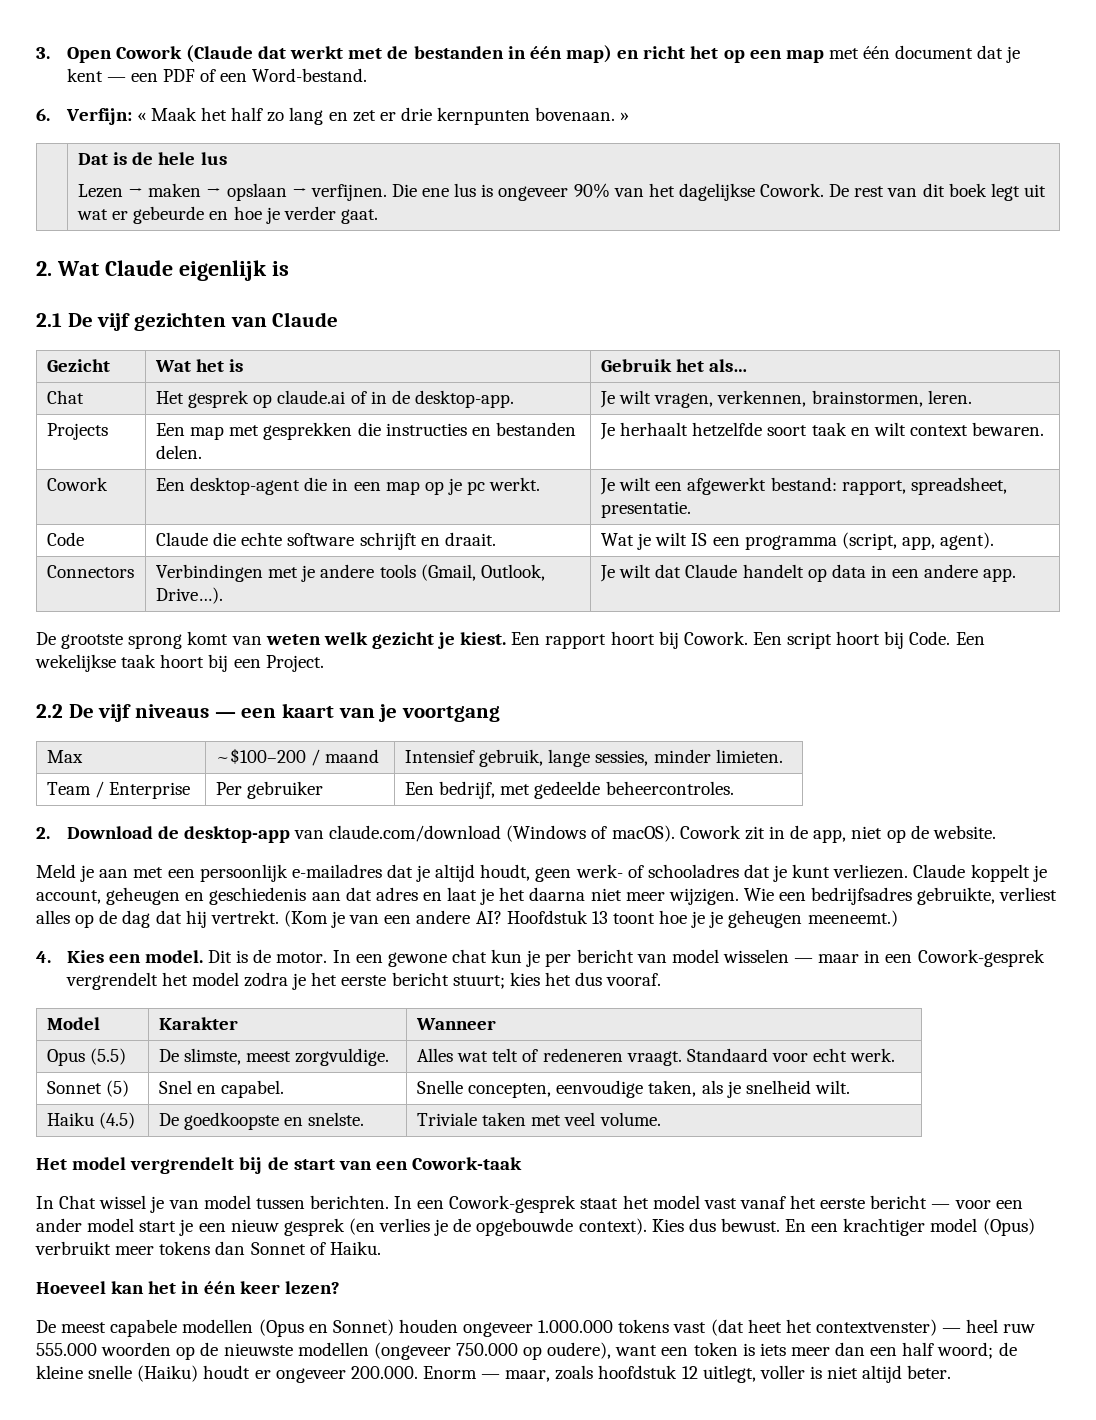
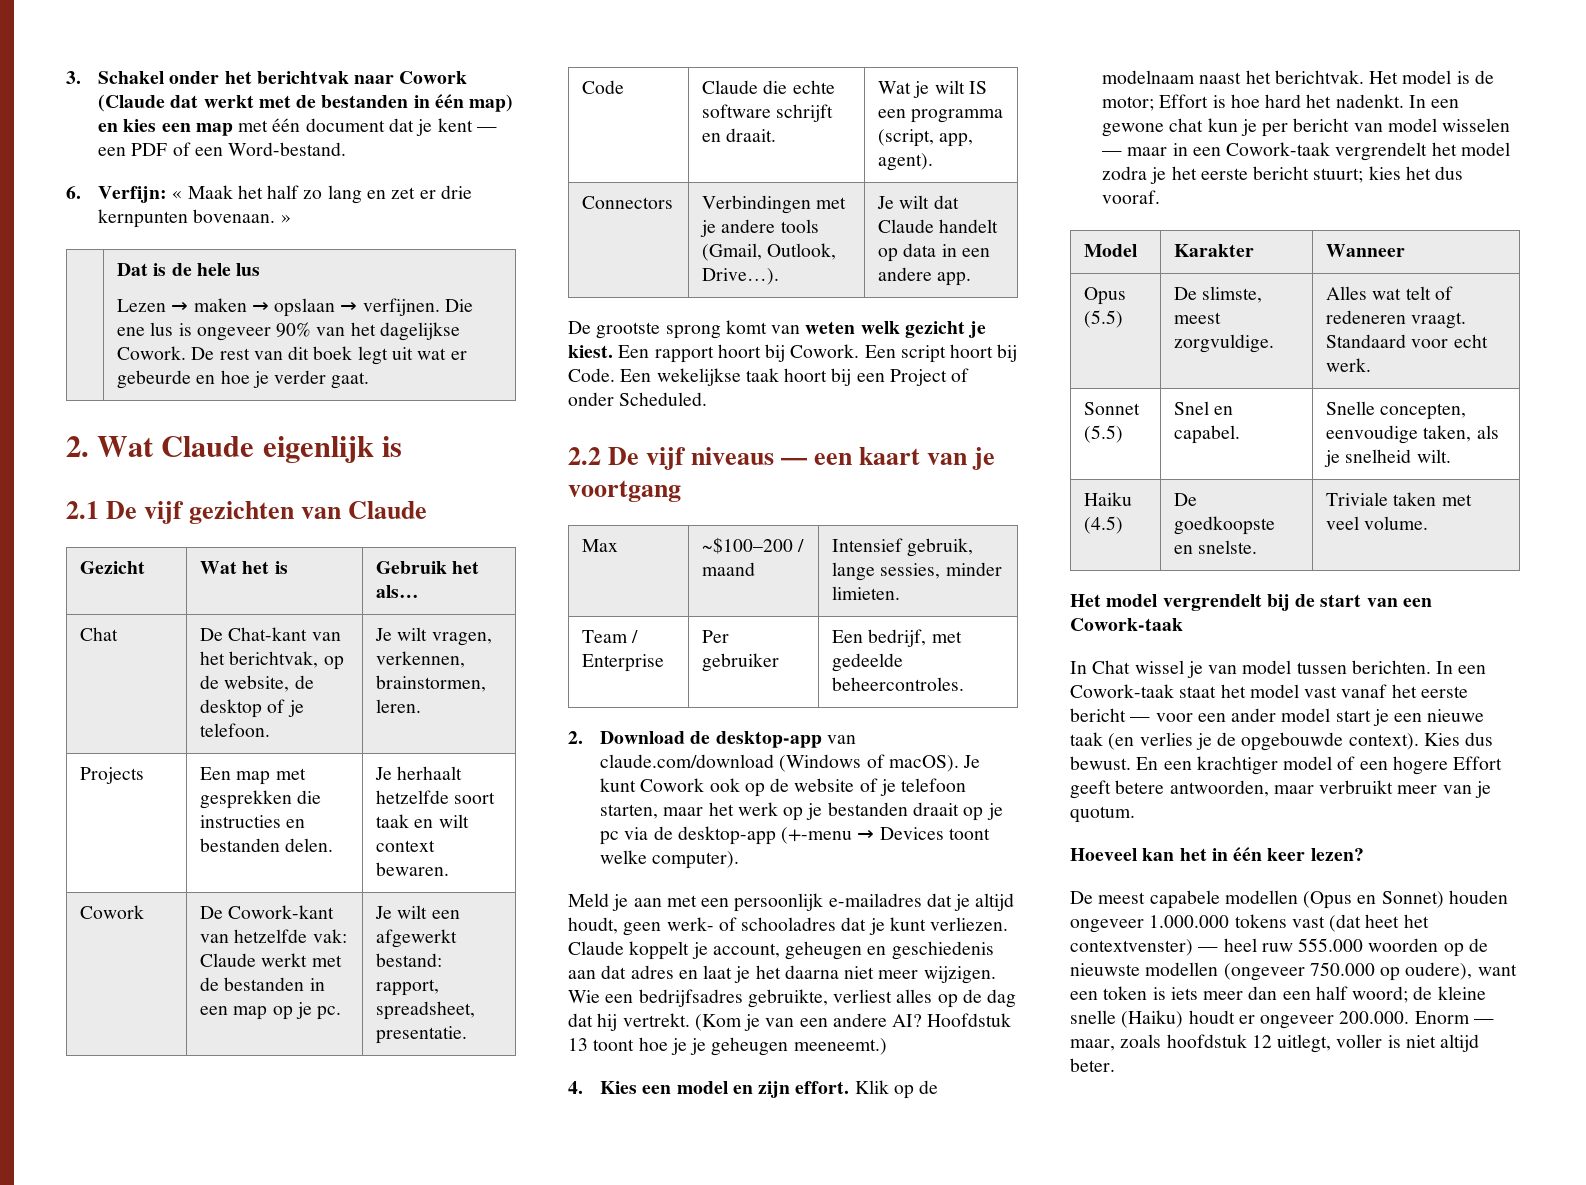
[66,47,112,63] Open -> [98,71,395,84] Schakel onder het berichtvak naar
[643,46,745,63] richt het op -> [123,119,157,132] kies
[155,390,514,408] Het gesprek op claude.ai of in de desktop-app. -> [200,627,341,641] [200,651,344,670] [200,675,314,692] [200,699,304,718] [200,723,271,737] De Chat-kant van het berichtvak, op de website, de desktop of je telefoon.
[155,477,328,495] Een desktop-agent die -> [200,905,335,919] [200,929,347,943] [200,953,342,967] [200,977,305,991] De Cowork-kant van hetzelfde vak: Claude werkt met de bestanden
[467,477,541,495] pc werkt. -> [317,1006,342,1020] pc.
[265,655,324,672] Project. -> [889,368,970,386] [568,392,708,406] Project of onder Scheduled.
[679,825,996,843] Cowork zit in de app, niet op de website. -> [963,755,981,768] [600,778,967,797] [600,802,1003,821] [600,826,991,845] [600,850,740,869] Je kunt Cowork ook op de website of je telefoon starten, maar het werk op je bestanden draait op je pc via de desktop-app (+-menu → Devices toont welke computer).
[144,949,328,963] model. Dit is de motor. -> [676,1080,939,1099] [1102,70,1495,84] [1102,94,1404,111] model en zijn effort. Klik op de modelnaam naast het berichtvak. Het model is de motor; Effort is hoe hard het nadenkt.
[917,949,1045,967] Cowork-gesprek -> [1226,142,1331,156] Cowork-taak
[106,1080,130,1097] (5) -> [1084,425,1124,443] (5.5)
[449,1195,577,1213] Cowork-gesprek -> [1070,684,1174,698] Cowork-taak
[230,1218,345,1236] nieuw gesprek -> [1427,709,1485,722] [1070,732,1103,746] nieuwe taak
[982,1218,1035,1236] [35,1241,381,1255] (Opus) verbruikt meer tokens dan Sonnet of Haiku. -> [1337,756,1503,775] [1070,780,1491,799] [1070,806,1135,823] of een hogere Effort geeft betere antwoorden, maar verbruikt meer van je quotum.

